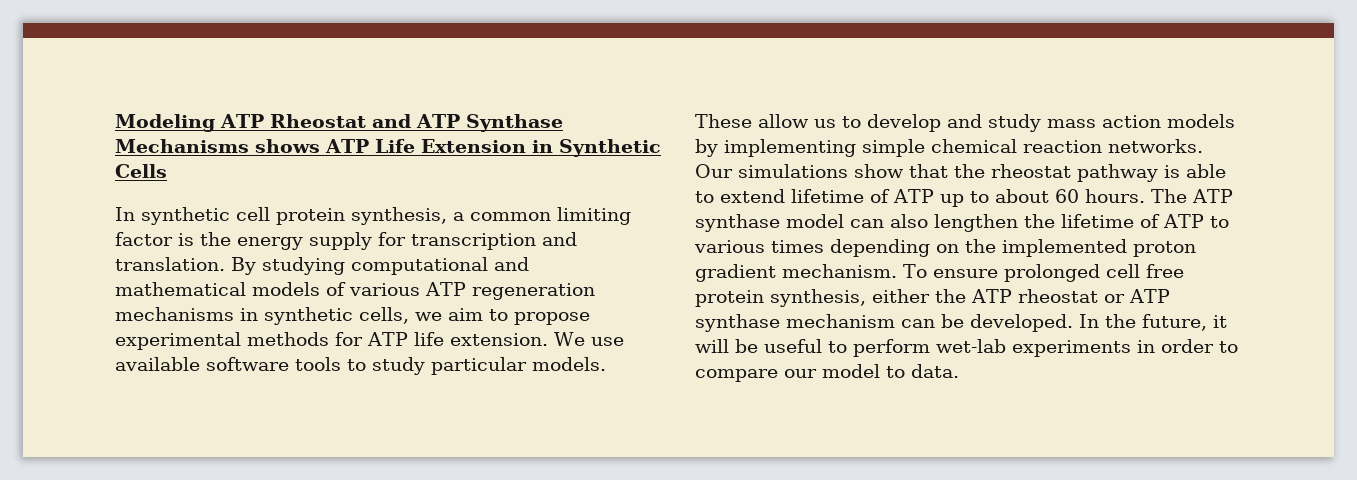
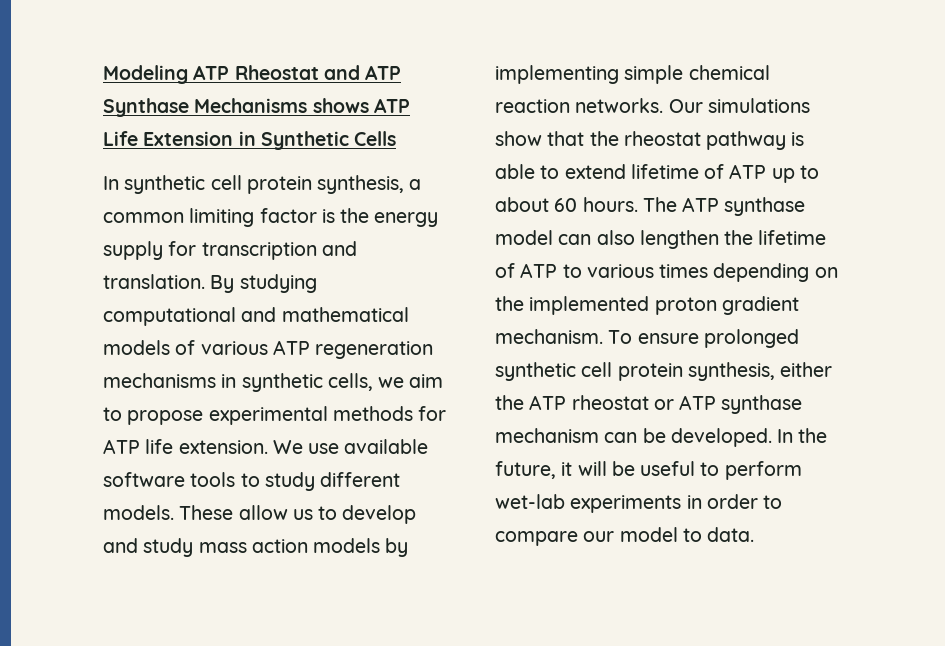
[431,357,527,375] particular -> [320,472,401,487] different
[1105,264,1184,278] cell free -> [495,362,613,381] synthetic cell

